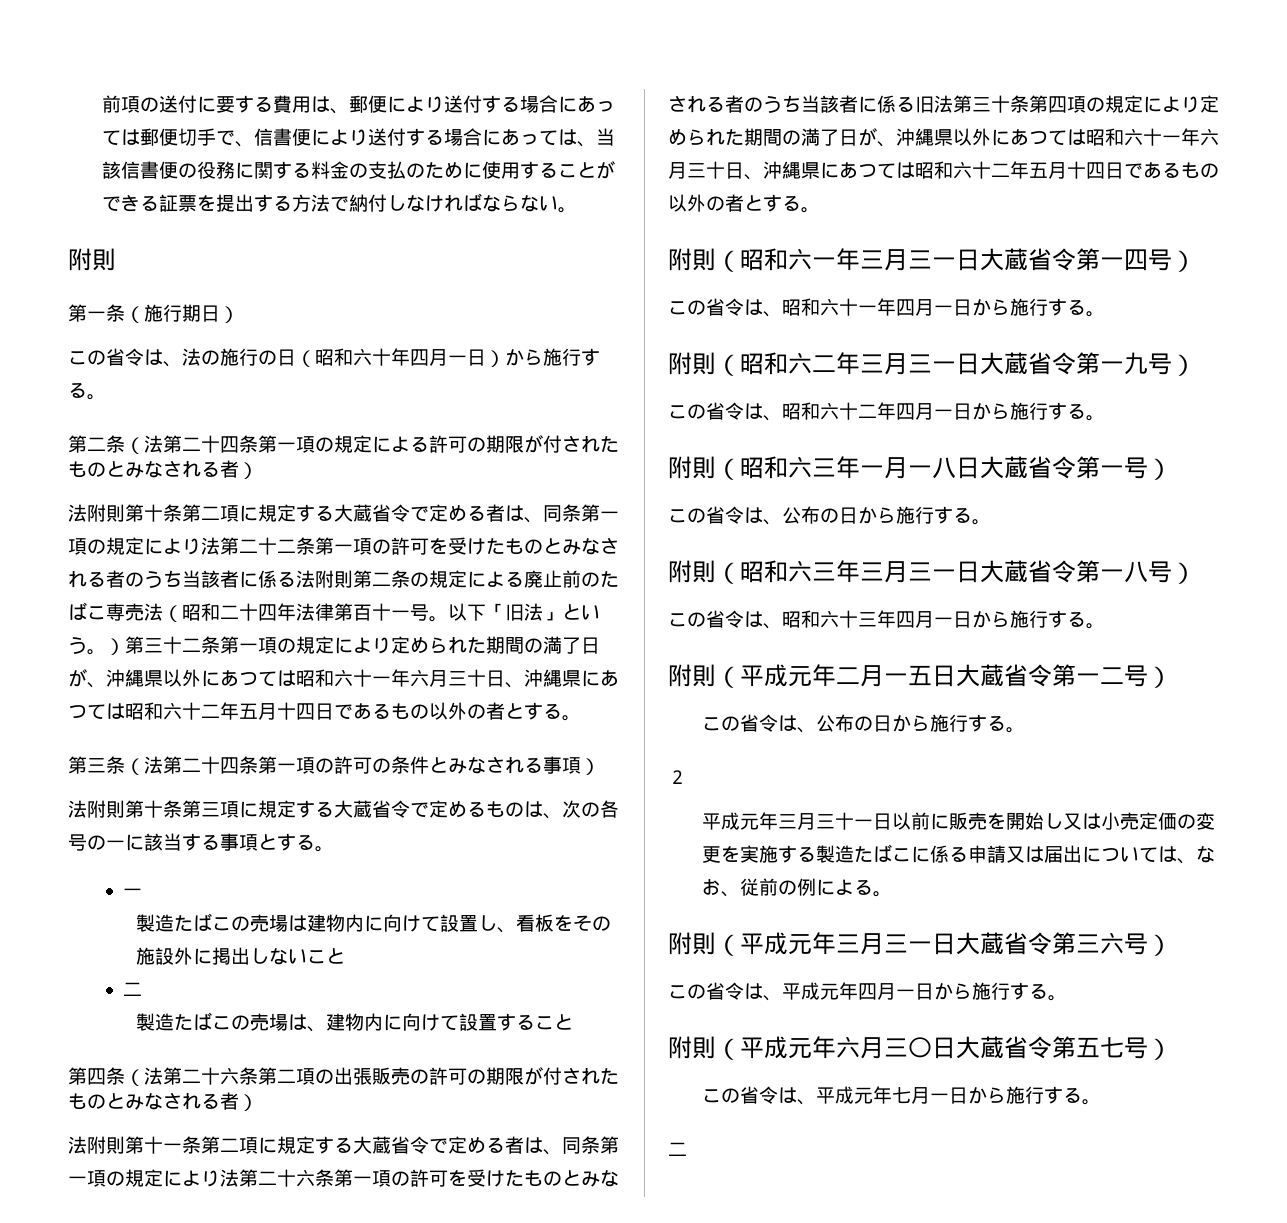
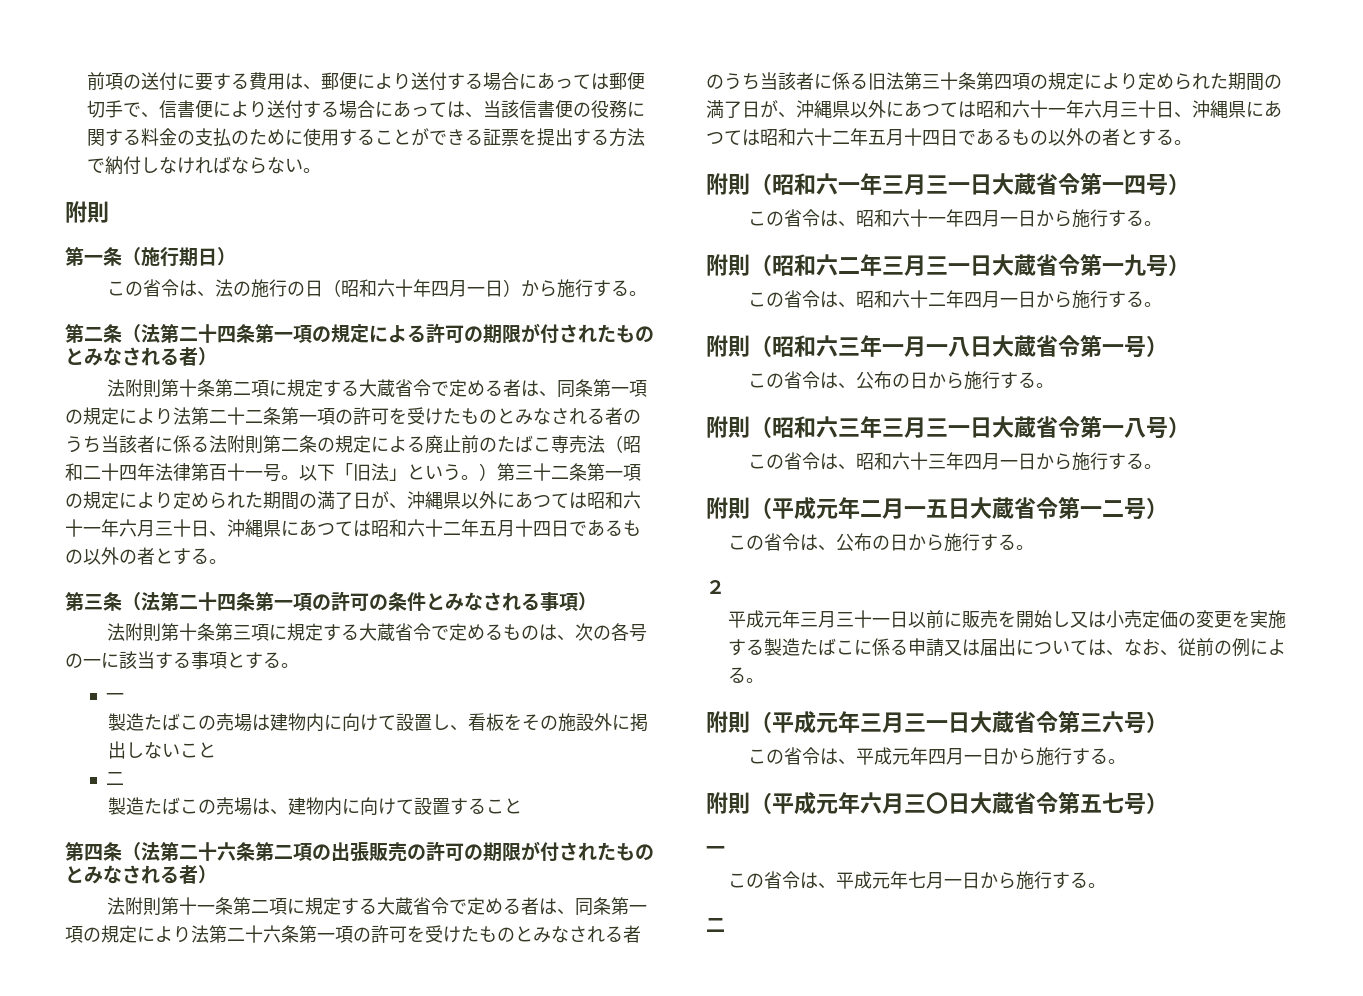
(1172, 1049) none -> [706,846,725,855] // 一

